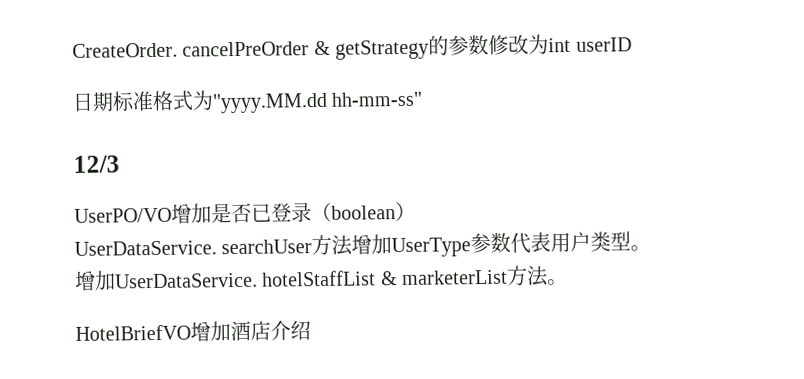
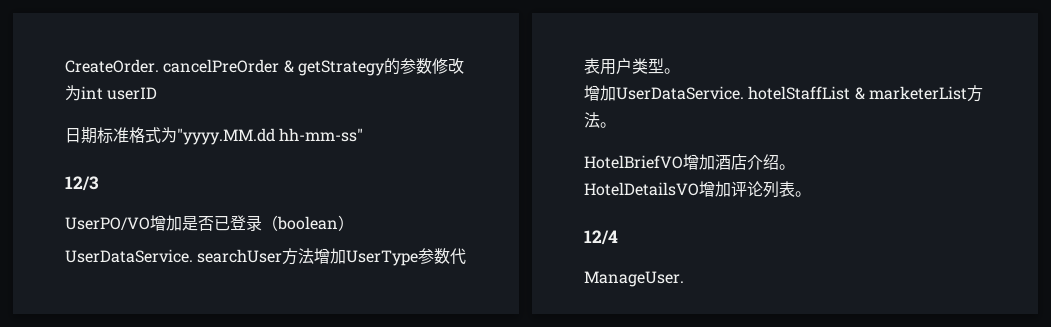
(311, 330) none -> [779,164,795,170] [584,181,811,198] [584,230,618,245] [584,271,684,287] 。 // HotelDetailsVO增加评论列表。 // 12/4 // ManageUser.

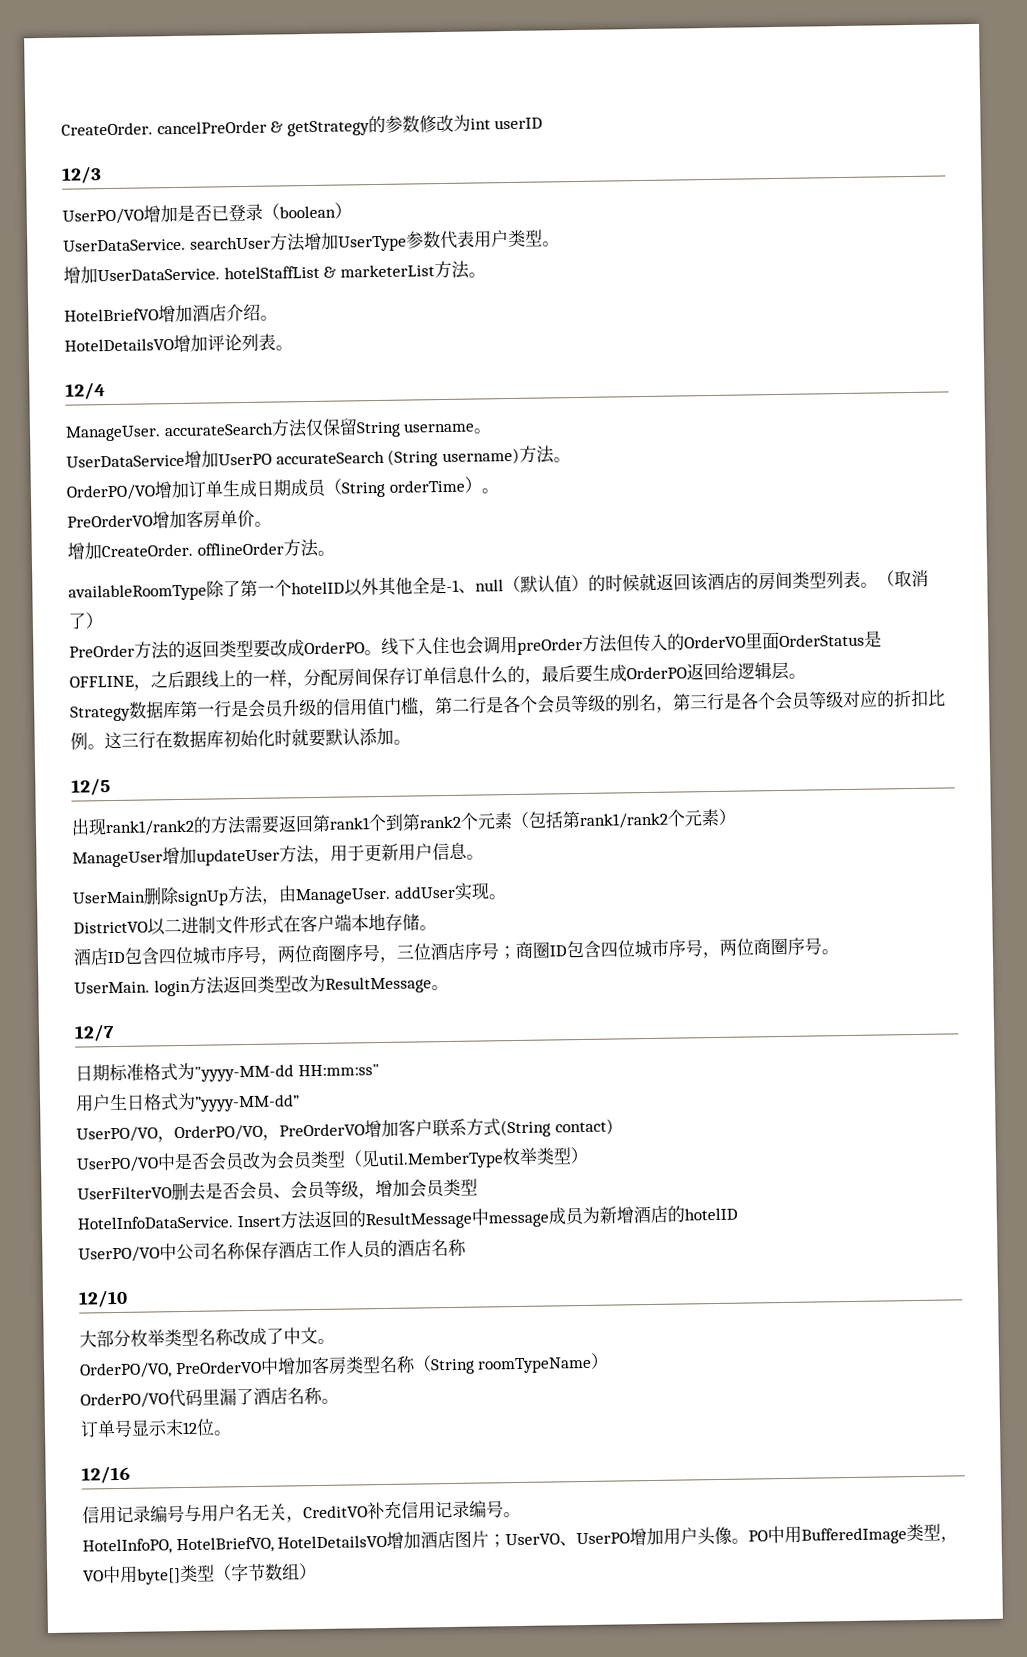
[65,127,364,145] // 日期标准格式为"yyyy.MM.dd hh-mm-ss" -> (544, 123) none
(684, 279) none -> [163,418,493,438] [66,445,571,468] [66,476,499,501] [67,509,272,529] [67,538,335,560] [68,569,929,602] [68,612,103,630] [69,630,882,660] [69,661,806,691] [70,689,946,722] [70,727,411,750] [71,778,111,796] [71,808,736,837] [72,842,484,868] [72,882,507,907] [73,913,437,936] [73,937,839,966] [74,974,449,997] [74,1024,115,1042] [75,1062,380,1082] [75,1092,300,1112] [76,1118,614,1143] [76,1146,589,1173] [77,1178,478,1201] [77,1205,738,1230] [78,1238,467,1263] [78,1289,128,1308] [79,1326,335,1348] [79,1352,610,1379] [80,1386,339,1409] [80,1418,232,1438] [81,1465,130,1484] [82,1500,521,1524] [82,1523,959,1555] [83,1563,317,1585] accurateSearch方法仅保留String username。 // UserDataService增加UserPO accurateSearch (String username)方法。 // OrderPO/VO增加订单生成日期成员（String orderTime）。 // PreOrderVO增加客房单价。 // 增加CreateOrder. offlineOrder方法。 // availableRoomType除了第一个hotelID以外其他全是-1、null（默认值）的时候就返回该酒店的房间类型列表。（取消了） // PreOrder方法的返回类型要改成OrderPO。线下入住也会调用preOrder方法但传入的OrderVO里面OrderStatus是OFFLINE，之后跟线上的一样，分配房间保存订单信息什么的，最后要生成OrderPO返回给逻辑层。 // Strategy数据库第一行是会员升级的信用值门槛，第二行是各个会员等级的别名，第三行是各个会员等级对应的折扣比例。这三行在数据库初始化时就要默认添加。 // 12/5 // 出现rank1/rank2的方法需要返回第rank1个到第rank2个元素（包括第rank1/rank2个元素） // ManageUser增加updateUser方法，用于更新用户信息。 // UserMain删除signUp方法，由ManageUser. addUser实现。 // DistrictVO以二进制文件形式在客户端本地存储。 // 酒店ID包含四位城市序号，两位商圈序号，三位酒店序号；商圈ID包含四位城市序号，两位商圈序号。 // UserMain. login方法返回类型改为ResultMessage。 // 12/7 // 日期标准格式为"yyyy-MM-dd HH:mm:ss" // 用户生日格式为”yyyy-MM-dd” // UserPO/VO，OrderPO/VO，PreOrderVO增加客户联系方式(String contact) // UserPO/VO中是否会员改为会员类型（见util.MemberType枚举类型） // UserFilterVO删去是否会员、会员等级，增加会员类型 // HotelInfoDataService. Insert方法返回的ResultMessage中message成员为新增酒店的hotelID // UserPO/VO中公司名称保存酒店工作人员的酒店名称 // 12/10 // 大部分枚举类型名称改成了中文。 // OrderPO/VO, PreOrderVO中增加客房类型名称（String roomTypeName） // OrderPO/VO代码里漏了酒店名称。 // 订单号显示末12位。 // 12/16 // 信用记录编号与用户名无关，CreditVO补充信用记录编号。 // HotelInfoPO, HotelBriefVO, HotelDetailsVO增加酒店图片；UserVO、UserPO增加用户头像。PO中用BufferedImage类型，VO中用byte[]类型（字节数组）

